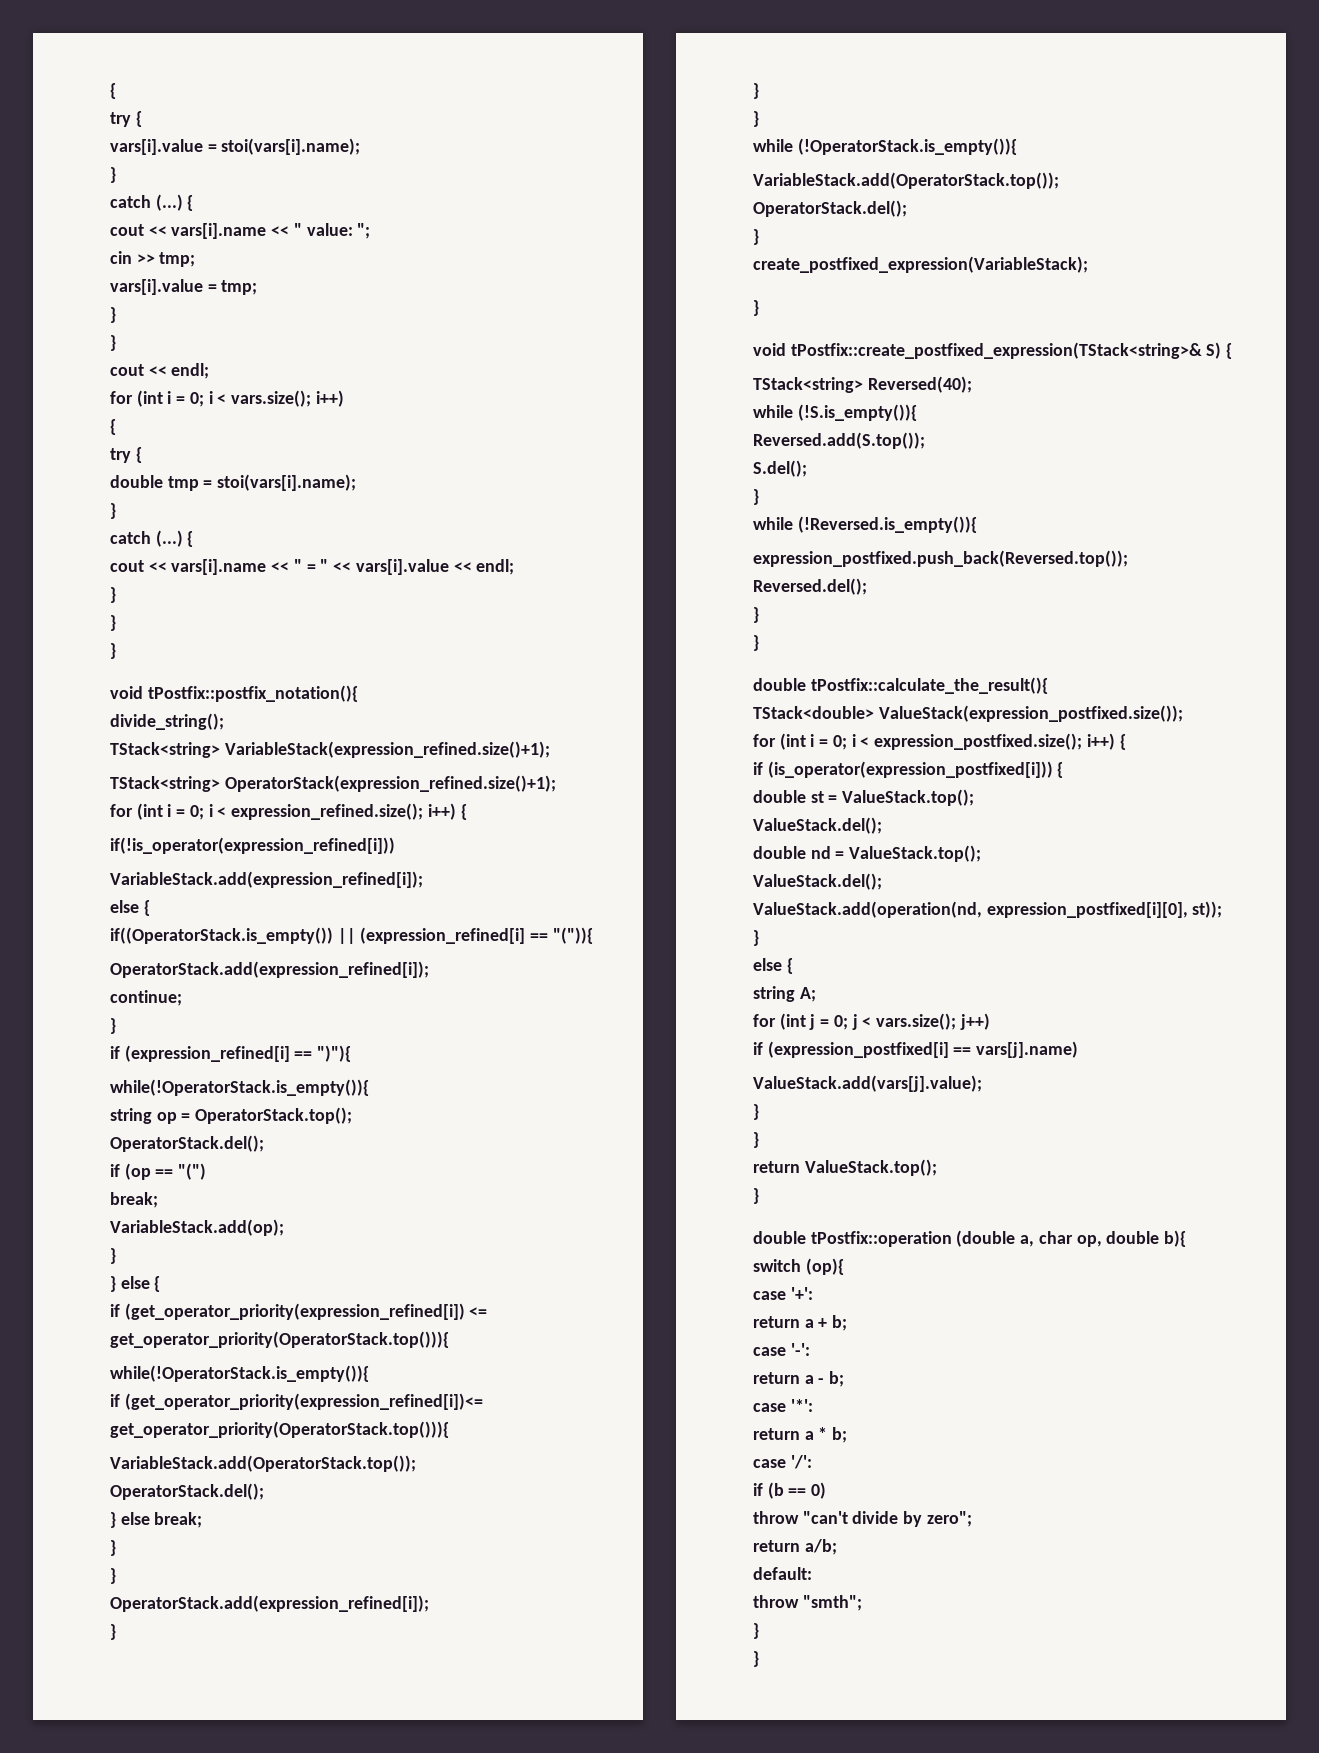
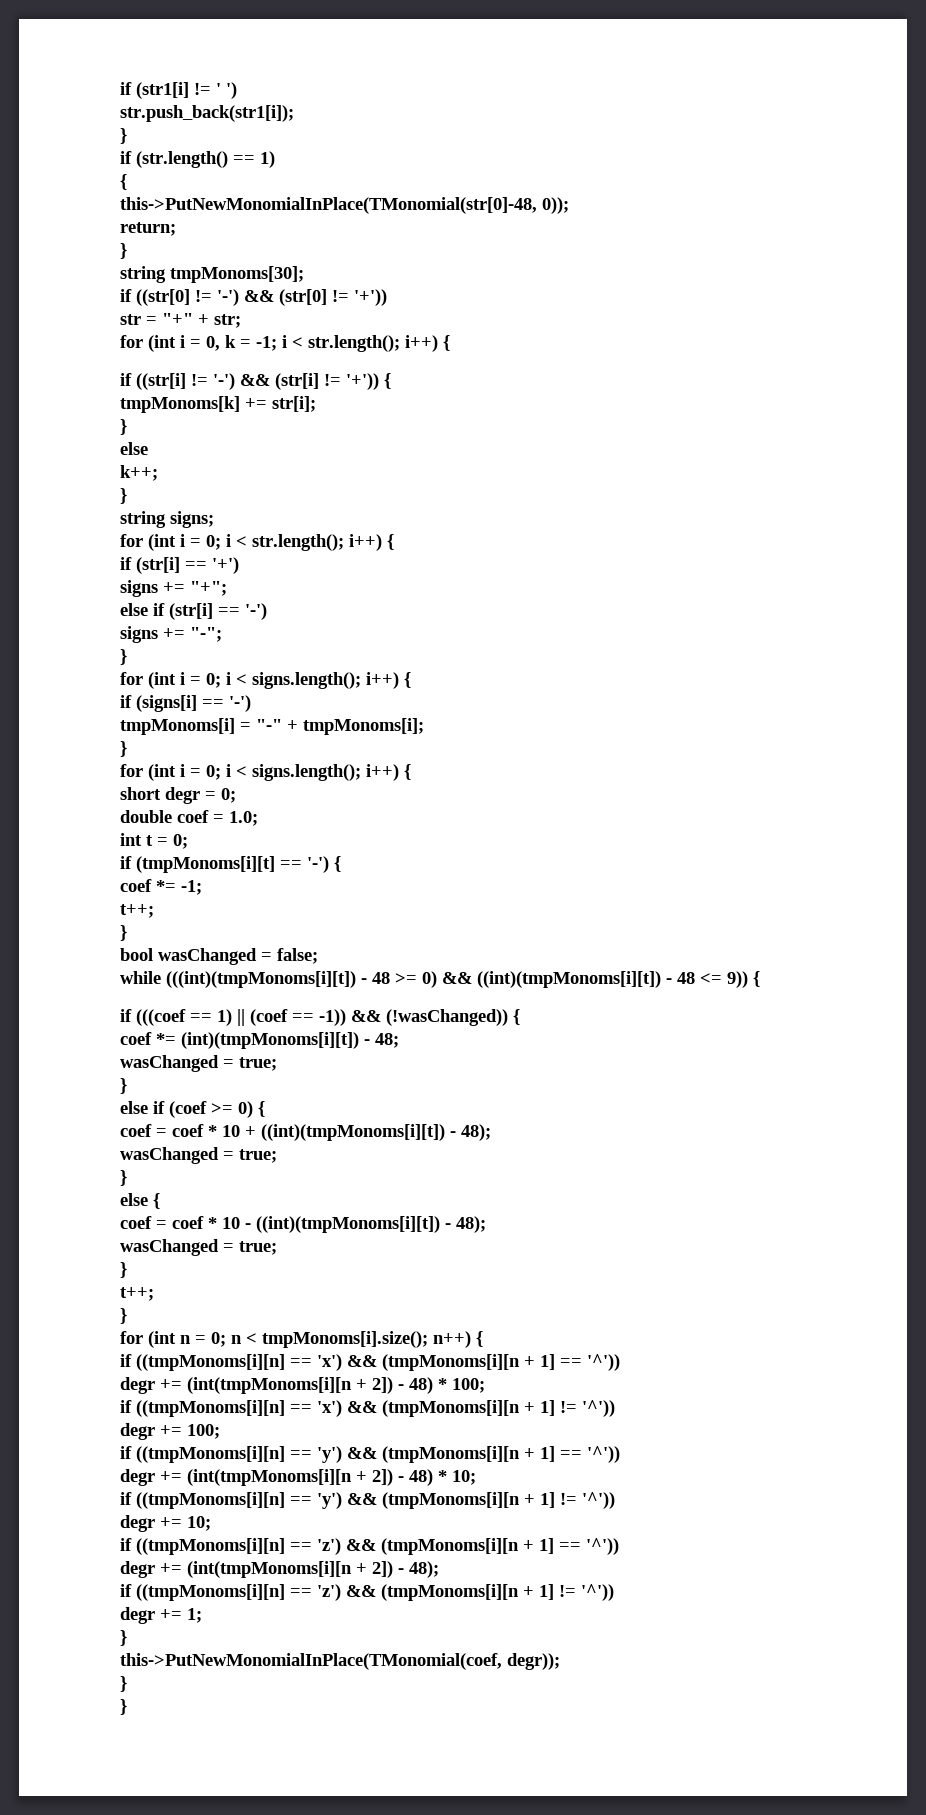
[110,83,116,99] [110,111,142,127] [110,138,361,155] [110,167,116,183] [110,194,194,211] [110,223,371,239] [110,251,196,267] [110,279,258,295] [110,307,116,323] [110,335,116,351] [110,363,210,379] [110,390,344,407] [110,419,116,435] [110,447,142,463] [110,474,357,491] [110,503,116,519] [110,530,194,547] [110,559,515,575] [110,587,116,603] [110,615,116,631] [110,643,116,659] [110,685,358,702] [110,713,224,730] [110,741,550,758] [110,775,556,792] [110,803,467,820] [110,837,395,854] [110,871,423,888] [110,900,150,916] [110,927,593,944] [110,961,429,978] [110,990,182,1006] [110,1018,116,1034] [110,1045,352,1062] [110,1079,369,1096] [110,1107,353,1124] [110,1135,264,1152] [110,1163,207,1180] [110,1192,158,1208] [110,1219,284,1236] [110,1248,116,1264] [110,1276,161,1292] [110,1303,488,1320] [110,1331,449,1348] [110,1365,369,1382] [110,1393,483,1410] [110,1421,449,1438] [110,1455,416,1472] [110,1483,264,1500] [110,1512,203,1528] [110,1540,116,1556] [110,1568,116,1584] [110,1595,429,1612] [110,1624,116,1640] [753,83,759,99] [753,111,759,127] [753,138,1017,155] [753,172,1059,189] [753,200,907,217] [753,229,759,245] [753,256,1088,273] [753,300,759,316] [753,342,1233,359] [753,376,972,393] [753,404,917,421] [753,432,925,449] [753,460,807,477] [753,489,759,505] [753,516,977,533] [753,550,1128,567] [753,578,867,595] [753,607,759,623] [753,635,759,651] [753,677,1048,694] [753,705,1183,722] [753,733,1126,750] [753,761,1064,778] [753,789,975,806] [753,817,882,834] [753,845,982,862] [753,873,882,890] [753,901,1223,918] [753,930,759,946] [753,958,793,974] [753,986,816,1002] [753,1013,990,1030] [753,1041,1079,1058] [753,1075,982,1092] [753,1104,759,1120] [753,1132,759,1148] [753,1159,937,1176] [753,1188,759,1204] [753,1230,1187,1247] [753,1258,844,1275] [753,1287,813,1300] [753,1315,848,1331] [753,1343,810,1356] [753,1371,845,1387] [753,1399,813,1412] [753,1427,848,1443] [753,1455,812,1469] [753,1482,827,1499] [753,1511,972,1527] [753,1539,837,1555] [753,1567,812,1580] [753,1595,862,1611] { // try { // vars[i].value = stoi(vars[i].name); // } // catch (...) { // cout << vars[i].name << " value: "; // cin >> tmp; // vars[i].value = tmp; // } // } // cout << endl; // for (int i = 0; i < vars.size(); i++) // { // try { // double tmp = stoi(vars[i].name); // } // catch (...) { // cout << vars[i].name << " = " << vars[i].value << endl; // } // } // } // void tPostfix::postfix_notation(){ // divide_string(); // TStack<string> VariableStack(expression_refined.size()+1); // TStack<string> OperatorStack(expression_refined.size()+1); // for (int i = 0; i < expression_refined.size(); i++) { // if(!is_operator(expression_refined[i])) // VariableStack.add(expression_refined[i]); // else { // if((OperatorStack.is_empty()) || (expression_refined[i] == "(")){ // OperatorStack.add(expression_refined[i]); // continue; // } // if (expression_refined[i] == ")"){ // while(!OperatorStack.is_empty()){ // string op = OperatorStack.top(); // OperatorStack.del(); // if (op == "(") // break; // VariableStack.add(op); // } // } else { // if (get_operator_priority(expression_refined[i]) <= get_operator_priority(OperatorStack.top())){ // while(!OperatorStack.is_empty()){ // if (get_operator_priority(expression_refined[i])<= get_operator_priority(OperatorStack.top())){ // VariableStack.add(OperatorStack.top()); // OperatorStack.del(); // } else break; // } // } // OperatorStack.add(expression_refined[i]); // } // } // } // while (!OperatorStack.is_empty()){ // VariableStack.add(OperatorStack.top()); // OperatorStack.del(); // } // create_postfixed_expression(VariableStack); // } // void tPostfix::create_postfixed_expression(TStack<string>& S) { // TStack<string> Reversed(40); // while (!S.is_empty()){ // Reversed.add(S.top()); // S.del(); // } // while (!Reversed.is_empty()){ // expression_postfixed.push_back(Reversed.top()); // Reversed.del(); // } // } // double tPostfix::calculate_the_result(){ // TStack<double> ValueStack(expression_postfixed.size()); // for (int i = 0; i < expression_postfixed.size(); i++) { // if (is_operator(expression_postfixed[i])) { // double st = ValueStack.top(); // ValueStack.del(); // double nd = ValueStack.top(); // ValueStack.del(); // ValueStack.add(operation(nd, expression_postfixed[i][0], st)); // } // else { // string A; // for (int j = 0; j < vars.size(); j++) // if (expression_postfixed[i] == vars[j].name) // ValueStack.add(vars[j].value); // } // } // return ValueStack.top(); // } // double tPostfix::operation (double a, char op, double b){ // switch (op){ // case '+': // return a + b; // case '-': // return a - b; // case '*': // return a * b; // case '/': // if (b == 0) // throw "can't divide by zero"; // return a/b; // default: // throw "smth"; -> [120,82,237,99] [120,105,294,122] [120,128,127,144] [120,151,275,168] [120,174,127,190] [120,197,569,214] [120,222,176,236] [120,243,127,259] [120,266,304,283] [120,289,387,306] [120,313,241,328] [120,335,450,352] [120,373,391,390] [120,396,316,413] [120,419,127,435] [120,442,148,455] [120,465,158,481] [120,488,127,504] [120,511,214,528] [120,534,394,551] [120,557,239,574] [120,580,227,597] [120,603,267,620] [120,626,222,643] [120,649,127,665] [120,672,411,689] [120,695,251,712] [120,718,424,735] [120,741,127,757] [120,764,411,781] [120,787,236,804] [120,810,258,826] [120,833,188,849] [120,856,341,873] [120,879,202,895] [120,904,154,918] [120,925,127,941] [120,948,318,965] [120,971,760,988] [120,1009,520,1026] [120,1032,399,1049] [120,1055,277,1072] [120,1078,127,1094] [120,1101,265,1118] [120,1124,491,1141] [120,1147,277,1164] [120,1170,127,1186] [120,1193,160,1209] [120,1216,486,1233] [120,1239,277,1256] [120,1262,127,1278] [120,1287,154,1301] [120,1308,127,1324] [120,1331,483,1348] [120,1354,620,1371] [120,1377,485,1394] [120,1400,615,1417] [120,1423,220,1440] [120,1446,620,1463] [120,1469,476,1486] [120,1492,615,1509] [120,1515,211,1532] [120,1538,619,1555] [120,1561,439,1578] [120,1584,614,1601] [120,1607,202,1624] [120,1630,127,1646] [120,1653,560,1670] if (str1[i] != ' ') // str.push_back(str1[i]); // } // if (str.length() == 1) // { // this->PutNewMonomialInPlace(TMonomial(str[0]-48, 0)); // return; // } // string tmpMonoms[30]; // if ((str[0] != '-') && (str[0] != '+')) // str = "+" + str; // for (int i = 0, k = -1; i < str.length(); i++) { // if ((str[i] != '-') && (str[i] != '+')) { // tmpMonoms[k] += str[i]; // } // else // k++; // } // string signs; // for (int i = 0; i < str.length(); i++) { // if (str[i] == '+') // signs += "+"; // else if (str[i] == '-') // signs += "-"; // } // for (int i = 0; i < signs.length(); i++) { // if (signs[i] == '-') // tmpMonoms[i] = "-" + tmpMonoms[i]; // } // for (int i = 0; i < signs.length(); i++) { // short degr = 0; // double coef = 1.0; // int t = 0; // if (tmpMonoms[i][t] == '-') { // coef *= -1; // t++; // } // bool wasChanged = false; // while (((int)(tmpMonoms[i][t]) - 48 >= 0) && ((int)(tmpMonoms[i][t]) - 48 <= 9)) { // if (((coef == 1) || (coef == -1)) && (!wasChanged)) { // coef *= (int)(tmpMonoms[i][t]) - 48; // wasChanged = true; // } // else if (coef >= 0) { // coef = coef * 10 + ((int)(tmpMonoms[i][t]) - 48); // wasChanged = true; // } // else { // coef = coef * 10 - ((int)(tmpMonoms[i][t]) - 48); // wasChanged = true; // } // t++; // } // for (int n = 0; n < tmpMonoms[i].size(); n++) { // if ((tmpMonoms[i][n] == 'x') && (tmpMonoms[i][n + 1] == '^')) // degr += (int(tmpMonoms[i][n + 2]) - 48) * 100; // if ((tmpMonoms[i][n] == 'x') && (tmpMonoms[i][n + 1] != '^')) // degr += 100; // if ((tmpMonoms[i][n] == 'y') && (tmpMonoms[i][n + 1] == '^')) // degr += (int(tmpMonoms[i][n + 2]) - 48) * 10; // if ((tmpMonoms[i][n] == 'y') && (tmpMonoms[i][n + 1] != '^')) // degr += 10; // if ((tmpMonoms[i][n] == 'z') && (tmpMonoms[i][n + 1] == '^')) // degr += (int(tmpMonoms[i][n + 2]) - 48); // if ((tmpMonoms[i][n] == 'z') && (tmpMonoms[i][n + 1] != '^')) // degr += 1; // } // this->PutNewMonomialInPlace(TMonomial(coef, degr));

